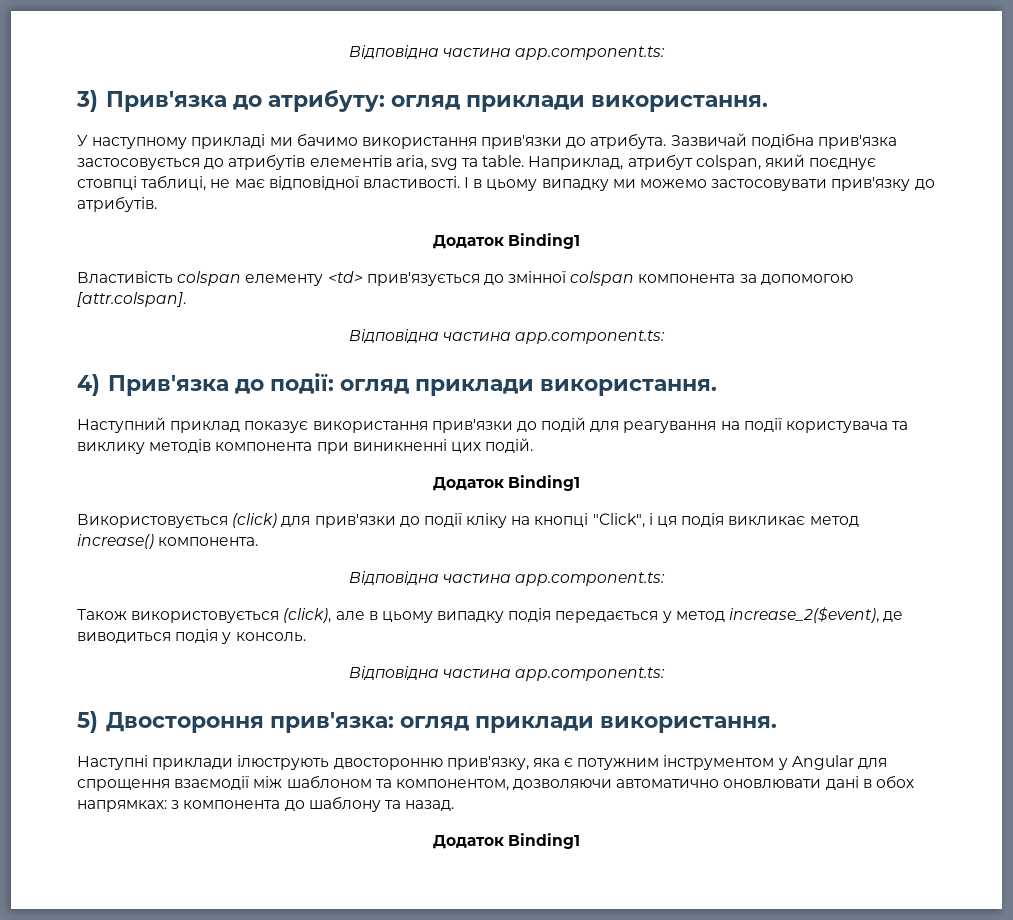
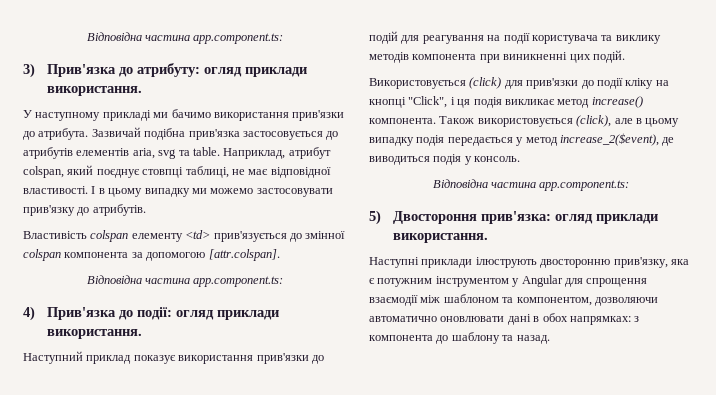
[432,233,581,249] // Додаток Binding1 -> (146, 210) none
[432,475,581,491] // Додаток Binding1 -> (625, 56) none
[348,571,666,586] // Відповідна частина app.component.ts: // -> (436, 121) none
[432,833,581,849] // Додаток Binding1 -> (550, 339) none

